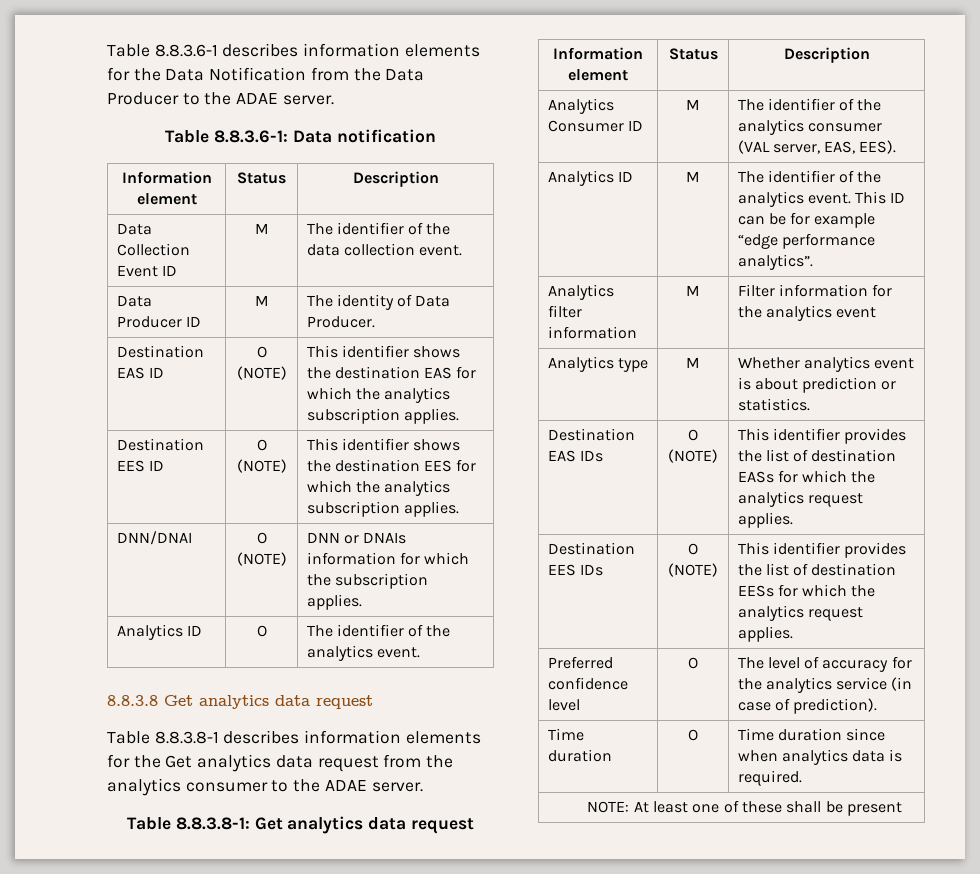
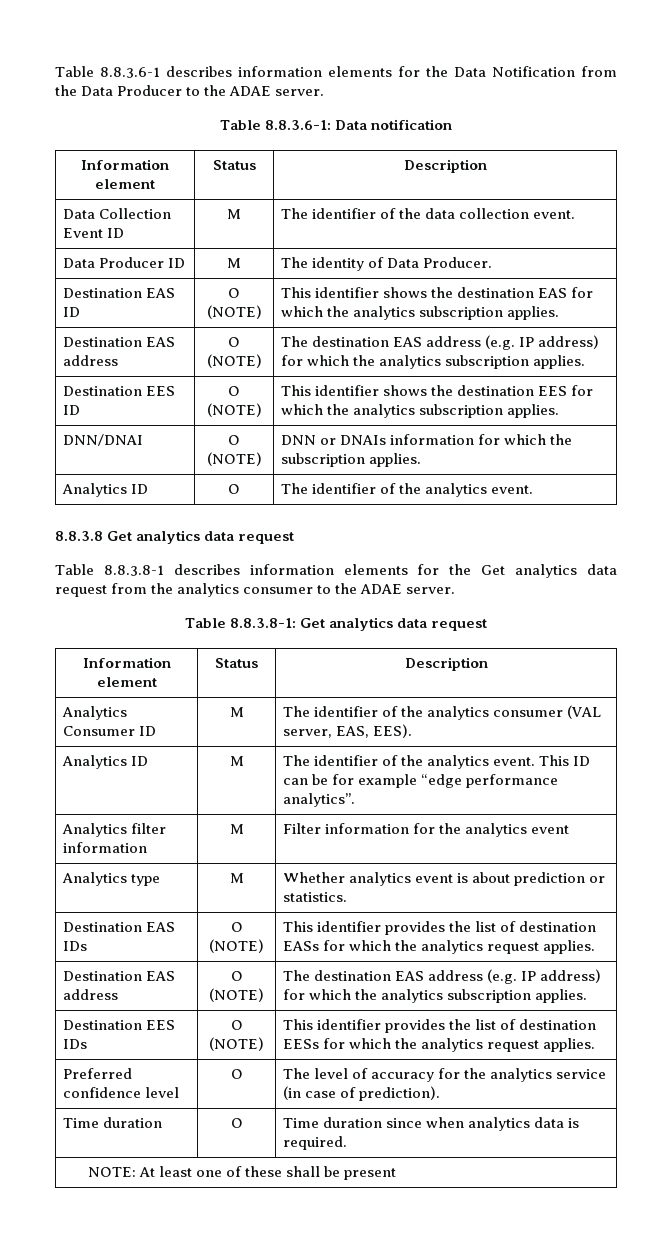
(459, 416) none -> [62,337,175,347] [62,355,118,366] [228,337,240,347] [206,354,262,368] [280,335,600,350] [280,355,586,369] // Destination EAS address | O (NOTE) | The destination EAS address (e.g. IP address) for which the analytics subscription applies.
(793, 520) none -> [62,971,175,981] [62,989,118,1000] [230,971,243,981] [209,988,264,1002] [282,969,602,984] [282,989,588,1003] // Destination EAS address | O (NOTE) | The destination EAS address (e.g. IP address) for which the analytics subscription applies.

